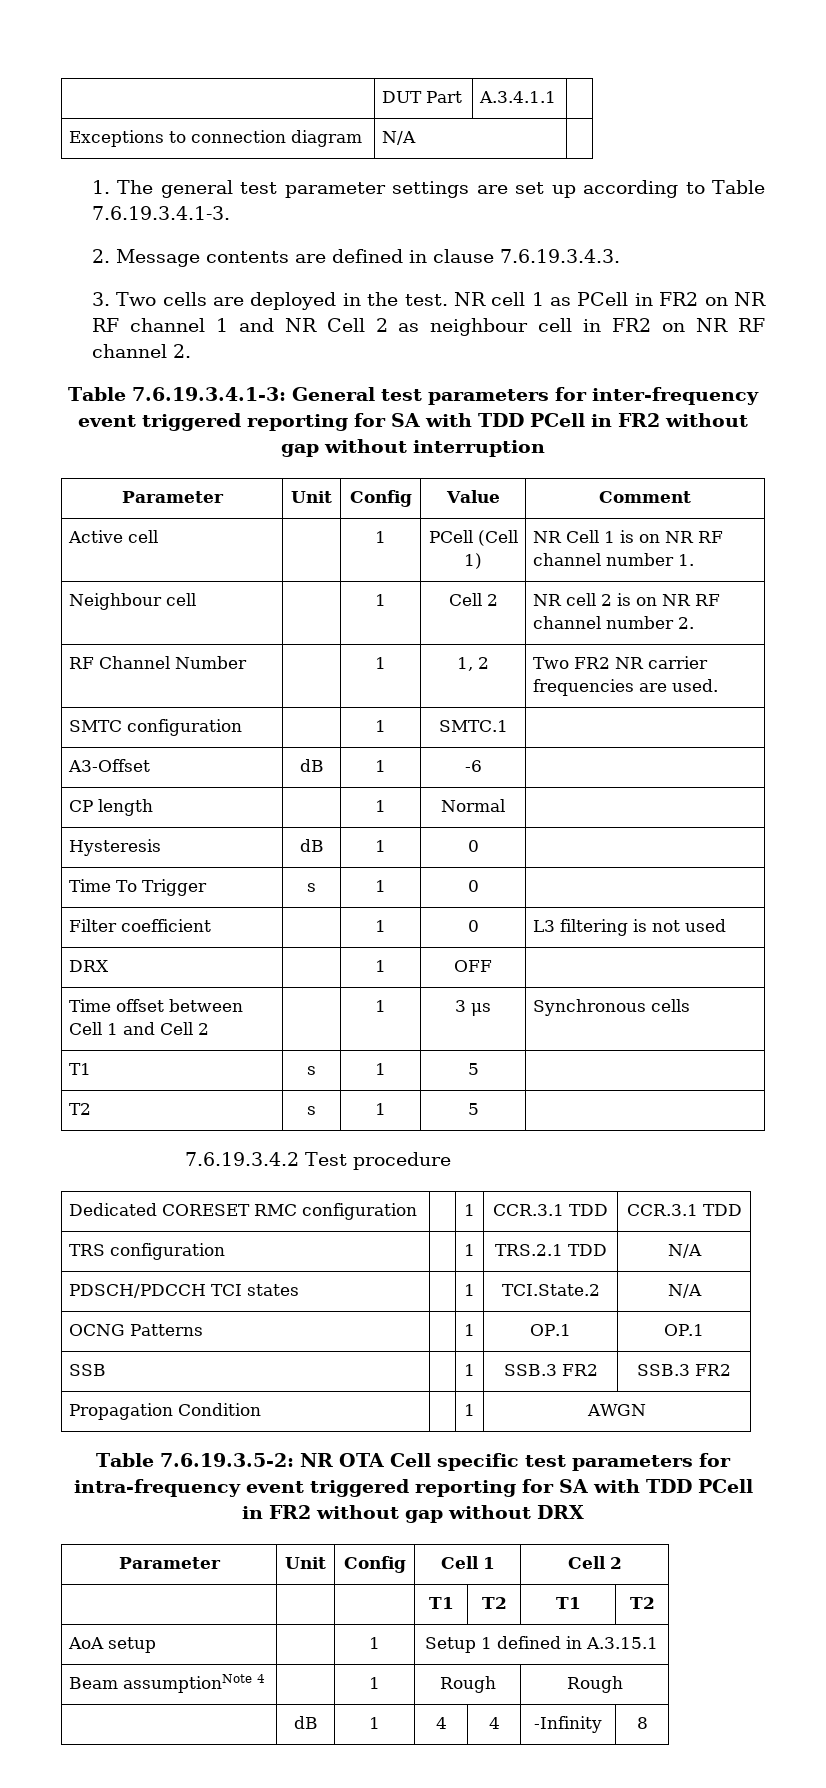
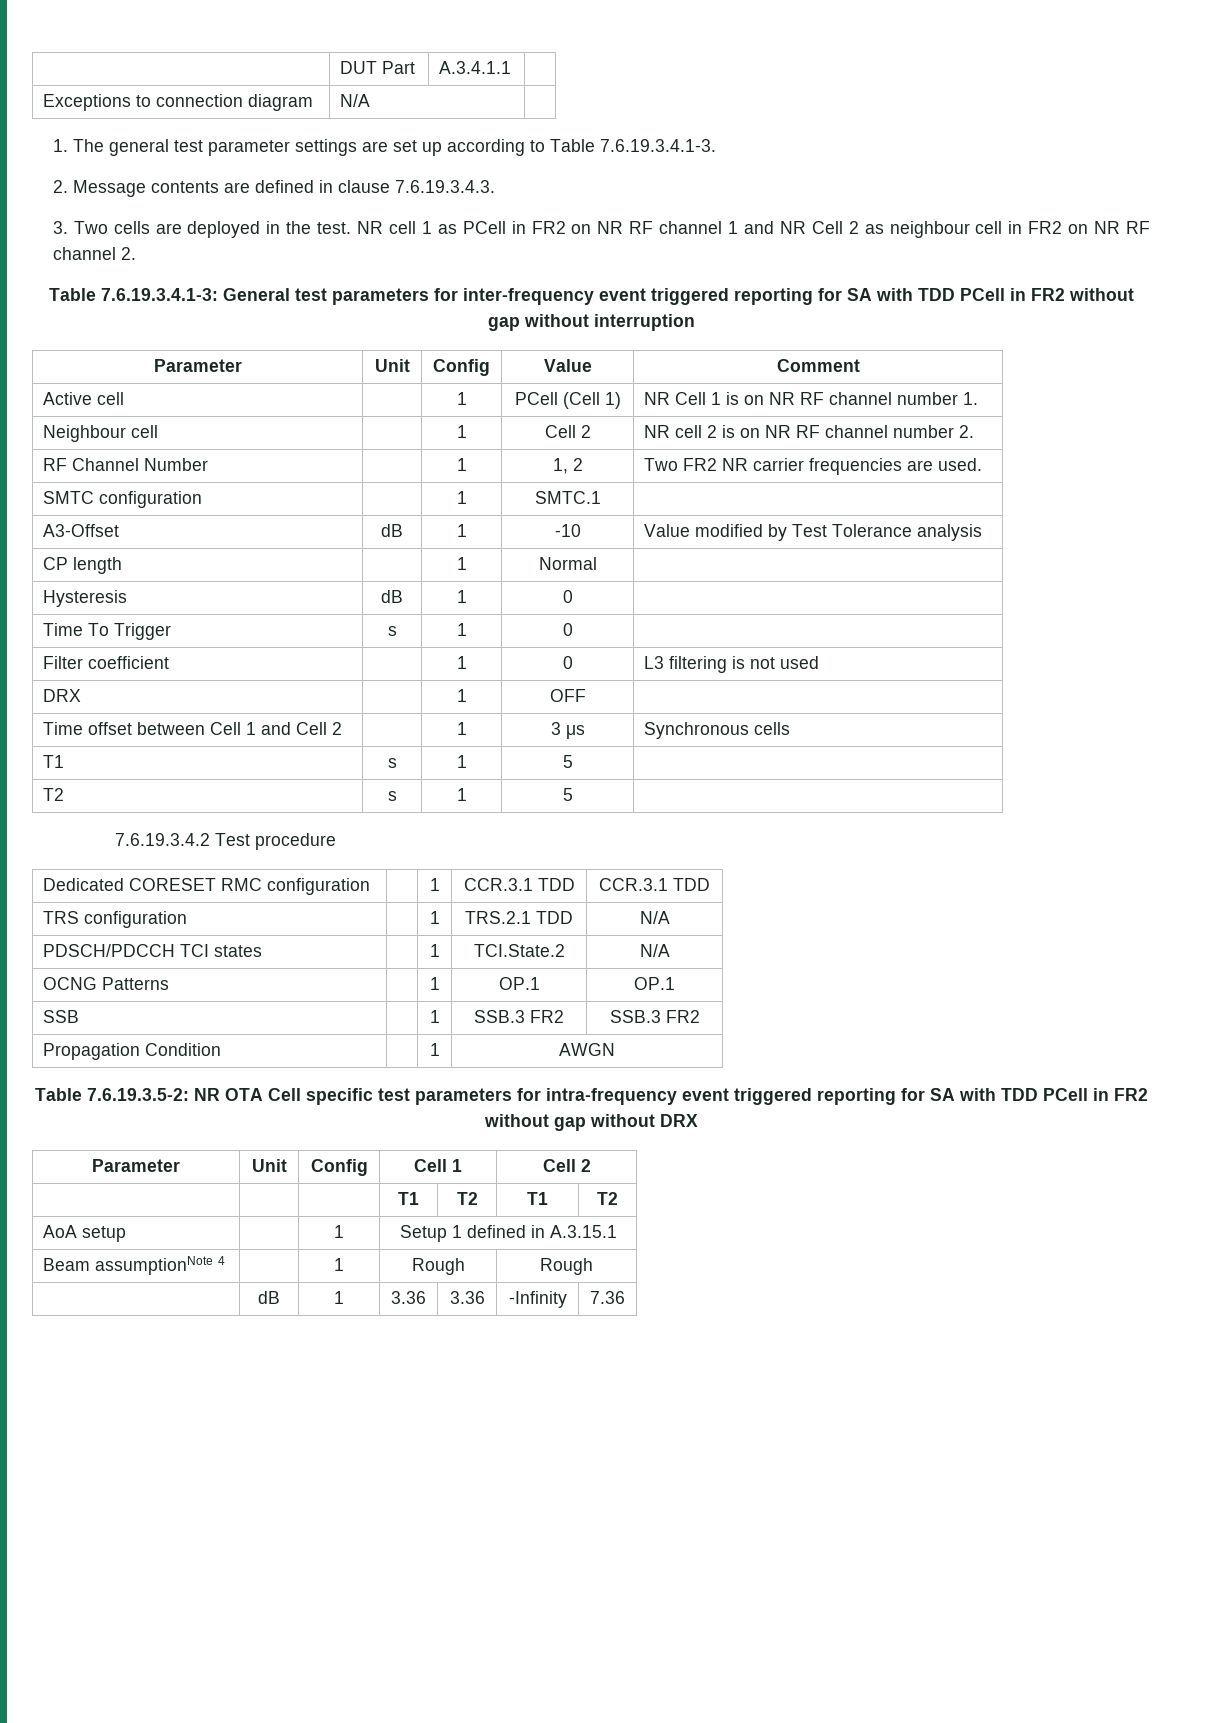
[464,760,482,772] -6 | -> [554,524,581,537] [644,524,983,541] -10 | Value modified by Test Tolerance analysis
[435,1717,447,1729] [488,1717,500,1729] 4 | 4 -> [391,1291,426,1304] [449,1291,485,1304] 3.36 | 3.36
[636,1717,648,1729] 8 -> [590,1291,625,1304] 7.36

